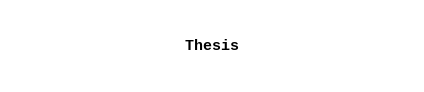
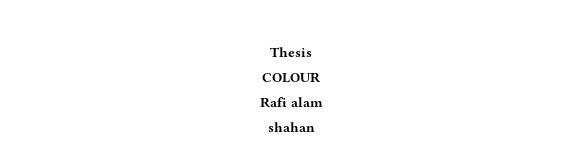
(239, 44) none -> [262,72,320,83] [259,97,323,108] [267,122,315,132] // COLOUR // Rafi alam // shahan

